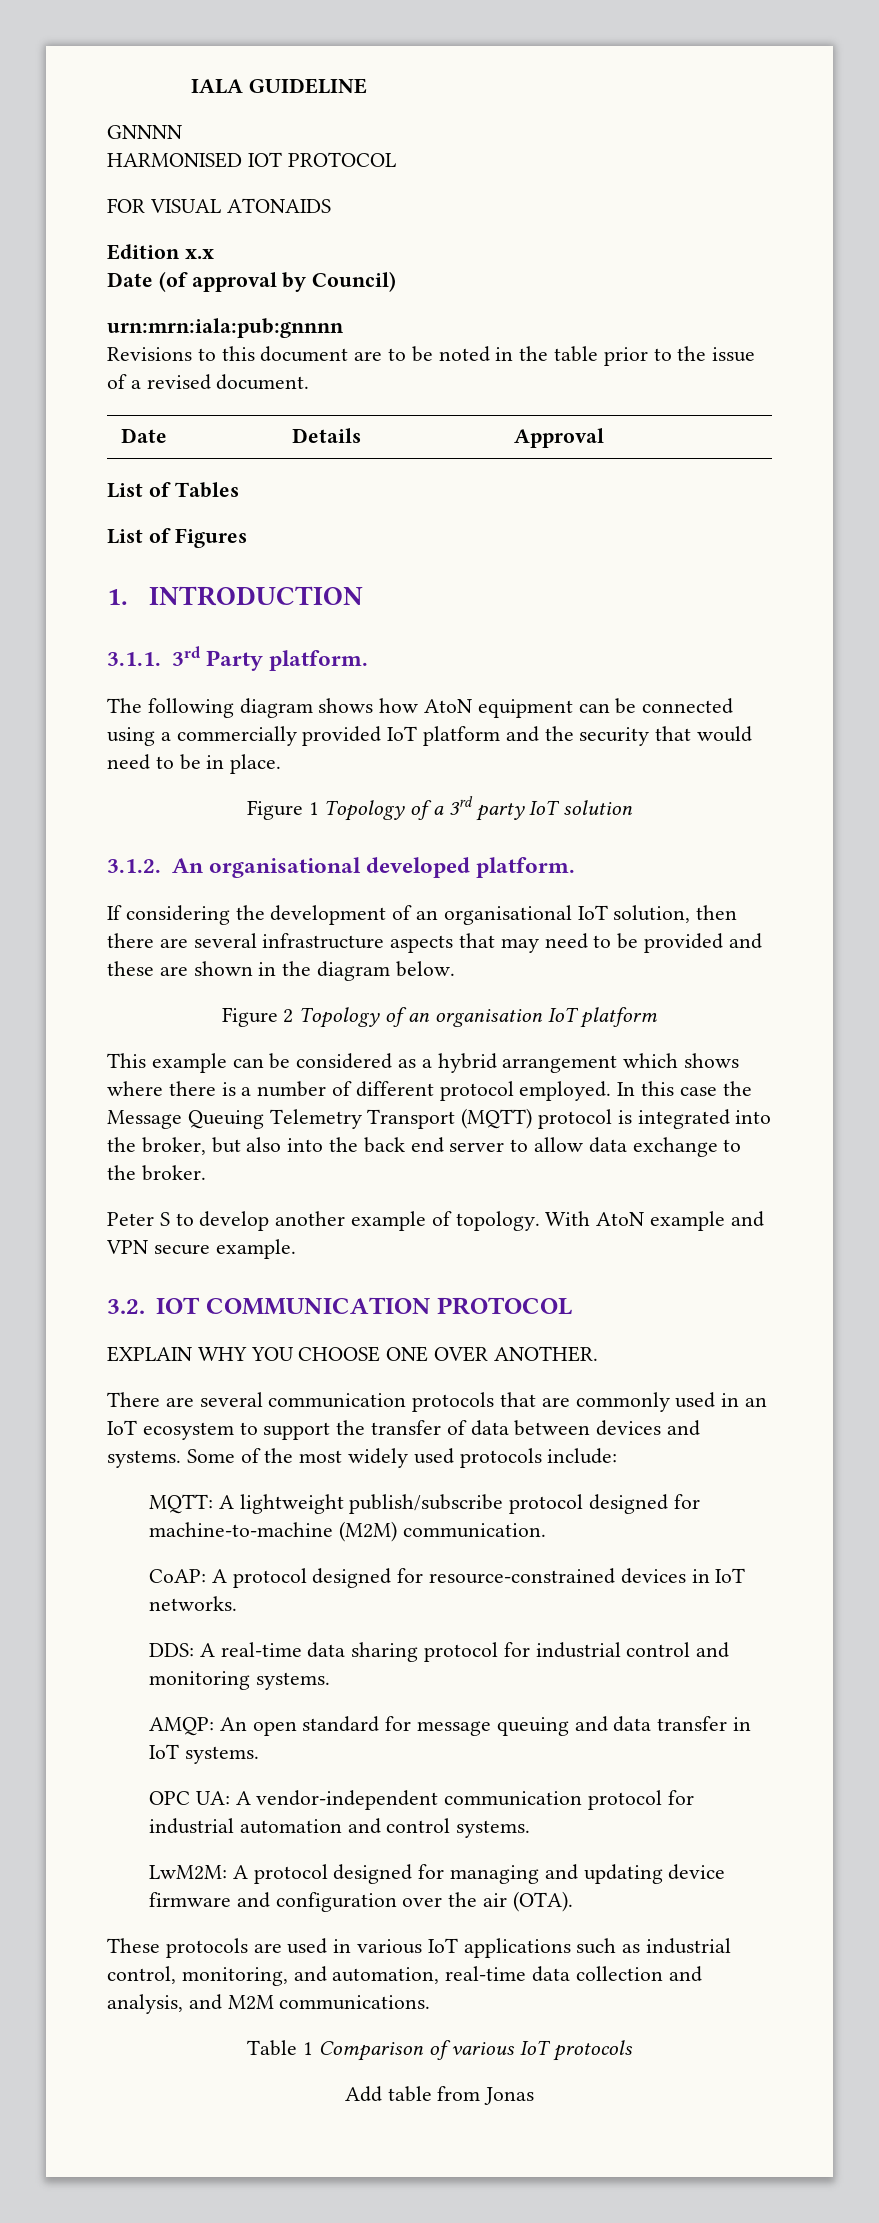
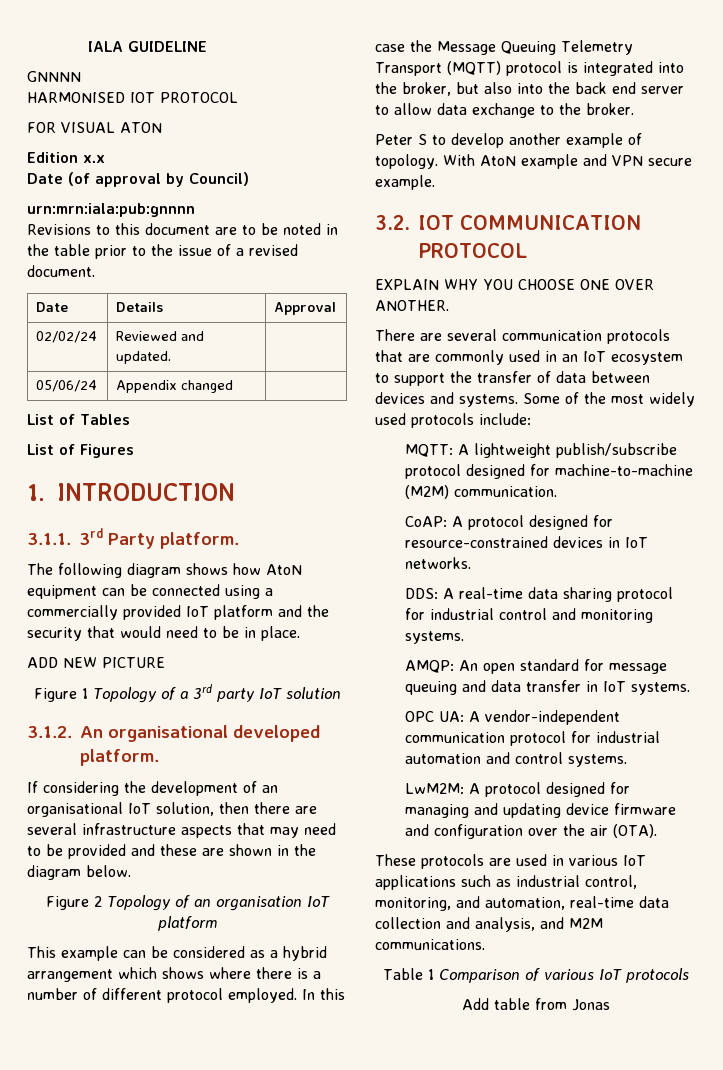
[226,198,331,213] ATONAIDS -> [120,122,162,133] ATON
(605, 438) none -> [36,331,98,343] [116,331,205,341] [116,351,172,364] [36,380,98,392] [116,380,234,393] // 02/02/24 | Reviewed and updated. | // 05/06/24 | Appendix changed |
(282, 764) none -> [27,657,165,668] // ADD NEW PICTURE

